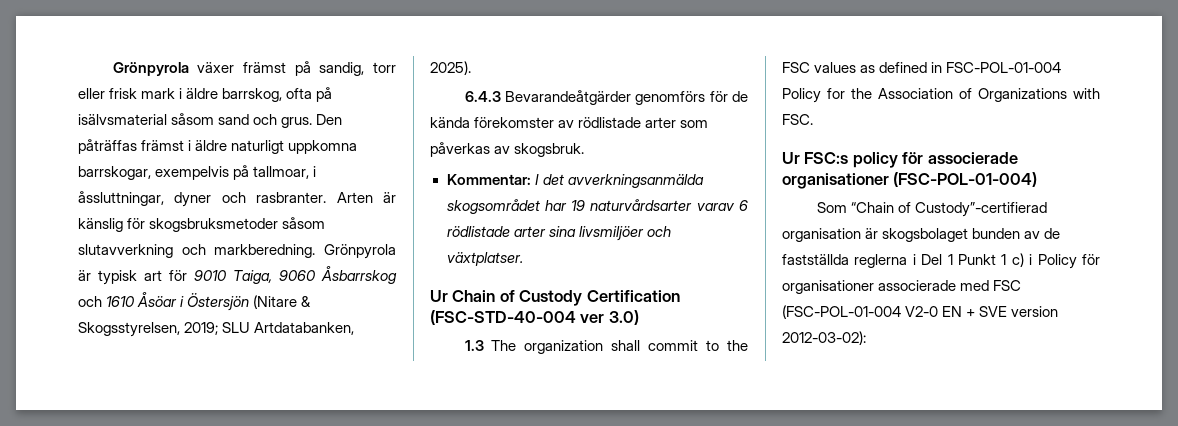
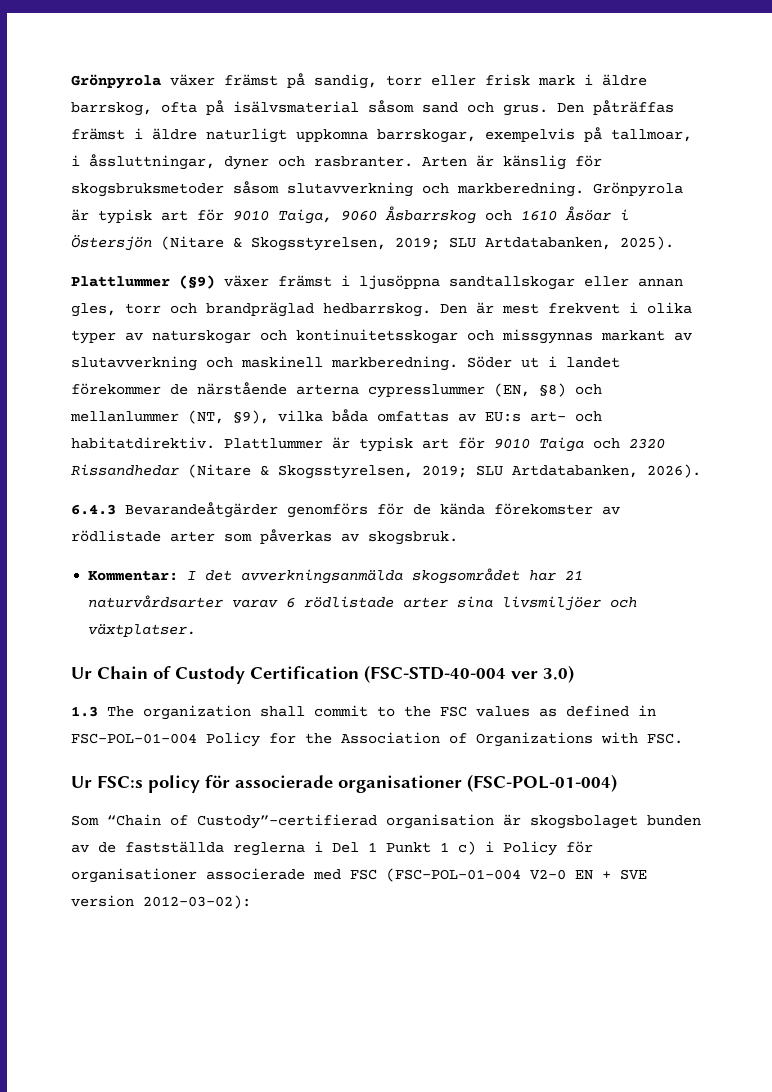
(471, 68) none -> [71,275,683,290] [71,302,692,317] [71,329,692,344] [71,356,620,371] [71,382,602,398] [70,409,602,424] [71,437,665,452] [71,464,701,479] // Plattlummer (§9) växer främst i ljusöppna sandtallskogar eller annan gles, torr och brandpräglad hedbarrskog. Den är mest frekvent i olika typer av naturskogar och kontinuitetsskogar och missgynnas markant av slutavverkning och maskinell markberedning. Söder ut i landet förekommer de närstående arterna cypresslummer (EN, §8) och mellanlummer (NT, §9), vilka båda omfattas av EU:s art- och habitatdirektiv. Plattlummer är typisk art för 9010 Taiga och 2320 Rissandhedar (Nitare & Skogsstyrelsen, 2019; SLU Artdatabanken, 2026).
[571,200,586,211] 19 -> [565,570,584,580] 21

